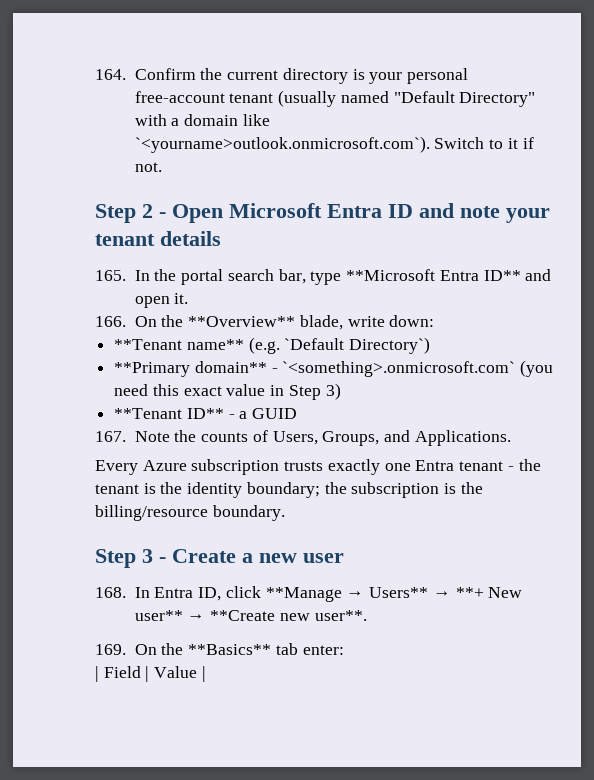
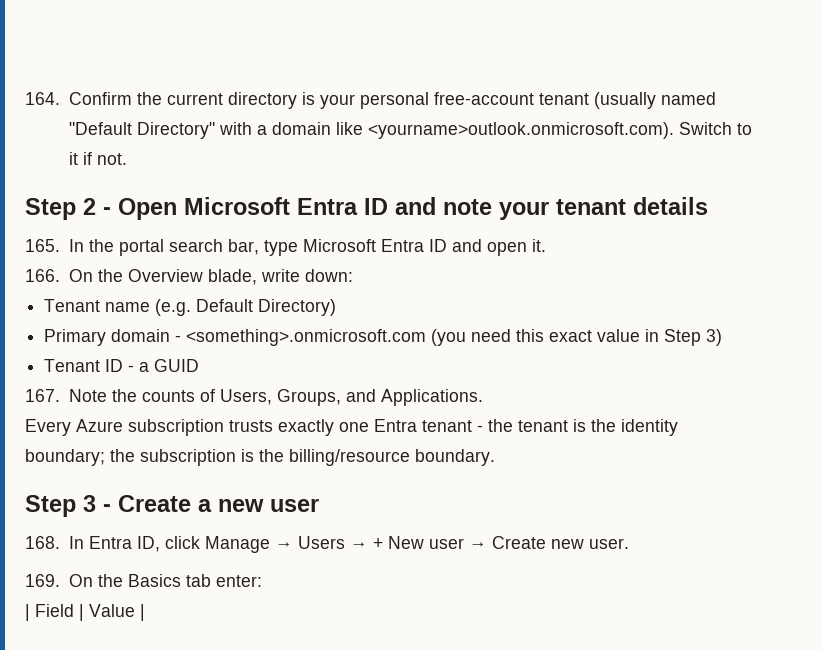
[134,136,430,153] `<yourname>outlook.onmicrosoft.com`). -> [367,122,674,139] <yourname>outlook.onmicrosoft.com).
[346,269,521,281] **Microsoft Entra ID** -> [302,239,447,252] Microsoft Entra ID
[188,316,296,327] **Overview** -> [127,269,203,282] Overview
[114,337,431,354] [114,361,516,377] **Tenant name** (e.g. `Default Directory`) // **Primary domain** - `<something>.onmicrosoft.com` -> [44,299,337,316] [44,329,427,346] Tenant name (e.g. Default Directory) // Primary domain - <something>.onmicrosoft.com
[114,408,224,419] **Tenant ID** -> [44,359,124,372] Tenant ID
[265,587,523,602] [134,610,367,621] **Manage → Users** → **+ New user** → **Create new user**. -> [204,536,629,553] Manage → Users → + New user → Create new user.
[188,644,272,655] **Basics** -> [127,574,181,587] Basics

